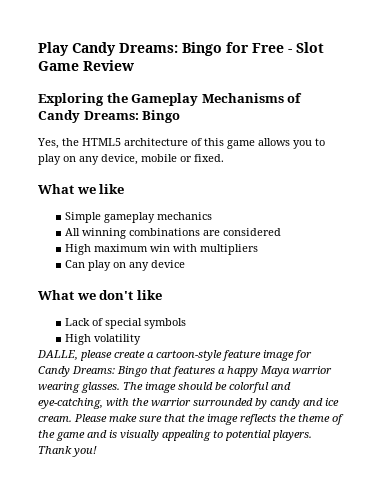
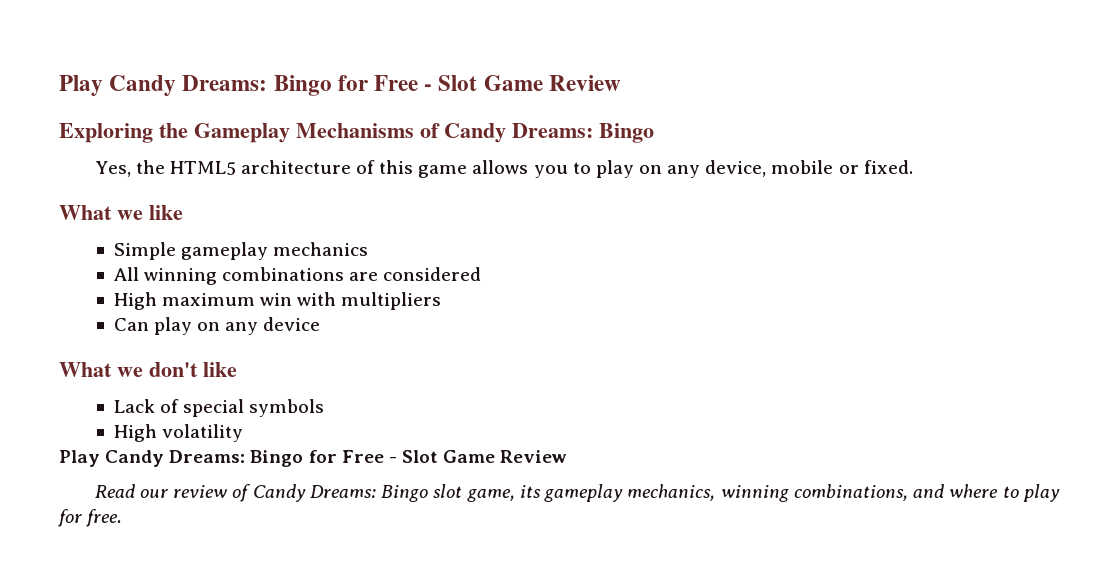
[37,350,312,361] [38,366,332,377] [38,382,291,393] [38,398,339,409] [38,414,344,425] [38,430,312,441] [38,446,97,457] DALLE, please create a cartoon-style feature image for Candy Dreams: Bingo that features a happy Maya warrior wearing glasses. The image should be colorful and eye-catching, with the warrior surrounded by candy and ice cream. Please make sure that the image reflects the theme of the game and is visually appealing to potential players. Thank you! -> [59,450,568,467] [94,484,1060,502] [58,509,123,527] Play Candy Dreams: Bingo for Free - Slot Game Review // Read our review of Candy Dreams: Bingo slot game, its gameplay mechanics, winning combinations, and where to play for free.

